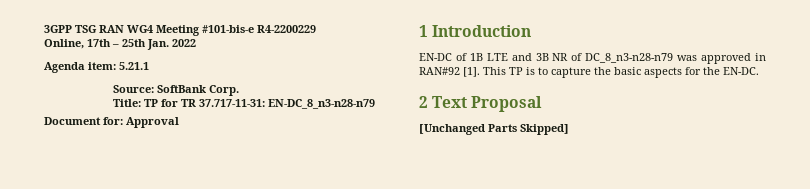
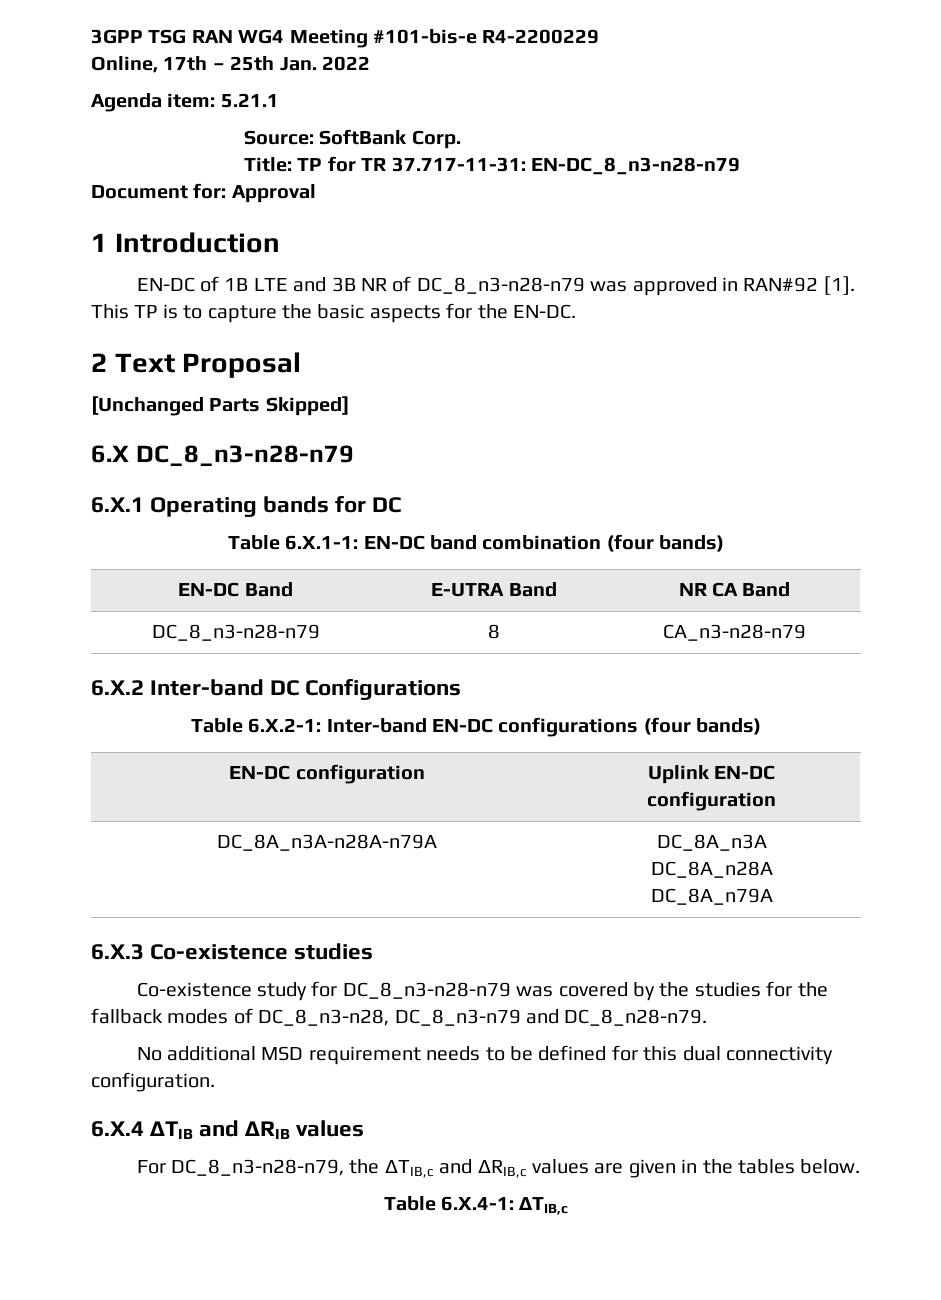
(569, 129) none -> [91,445,354,467] [91,496,402,517] [227,534,725,552] [178,582,293,597] [431,582,557,597] [678,582,791,597] [151,624,320,641] [488,624,500,639] [663,624,806,641] [91,679,462,700] [190,717,762,737] [229,764,425,784] [647,765,776,784] [647,791,776,811] [217,834,437,851] [656,834,767,851] [650,861,773,878] [650,888,773,905] [91,943,374,960] [136,981,828,1001] [91,1008,708,1026] [136,1045,834,1065] [91,1072,215,1092] [91,1120,365,1139] [136,1159,861,1178] [383,1196,569,1215] // 6.X DC_8_n3-n28-n79 // 6.X.1 Operating bands for DC // Table 6.X.1-1: EN-DC band combination (four bands) // EN-DC Band | E-UTRA Band | NR CA Band // DC_8_n3-n28-n79 | 8 | CA_n3-n28-n79 // 6.X.2 Inter-band DC Configurations // Table 6.X.2-1: Inter-band EN-DC configurations (four bands) // EN-DC configuration | Uplink EN-DC // configuration // DC_8A_n3A-n28A-n79A | DC_8A_n3A // DC_8A_n28A // DC_8A_n79A // 6.X.3 Co-existence studies // Co-existence study for DC_8_n3-n28-n79 was covered by the studies for the fallback modes of DC_8_n3-n28, DC_8_n3-n79 and DC_8_n28-n79. // No additional MSD requirement needs to be defined for this dual connectivity configuration. // 6.X.4 ∆TIB and ∆RIB values // For DC_8_n3-n28-n79, the ΔTIB,c and ΔRIB,c values are given in the tables below. // Table 6.X.4-1: ΔTIB,c

